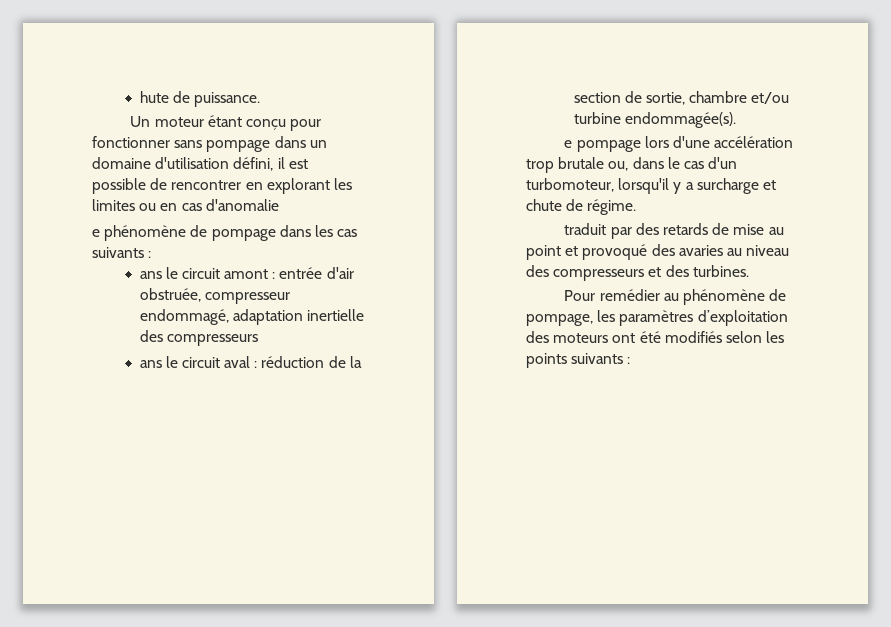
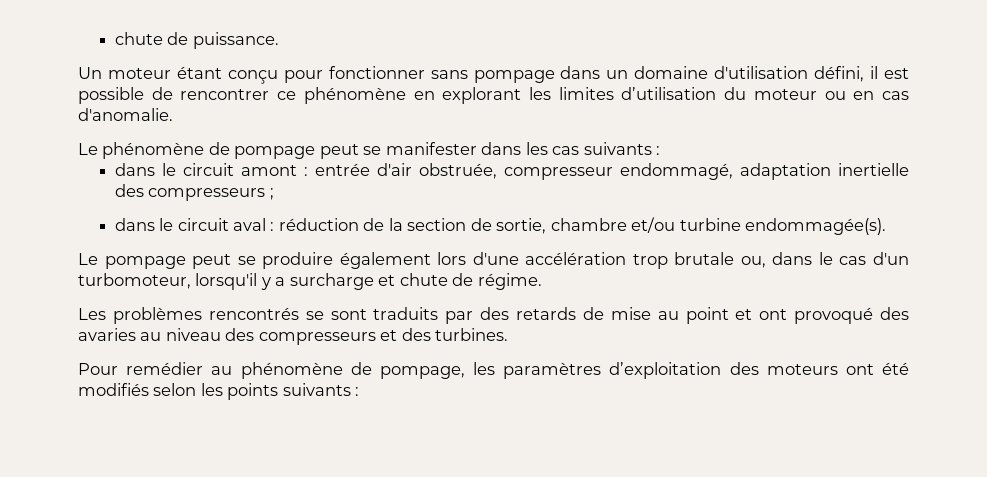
[139,91,169,103] hute -> [114,32,163,45] chute
(242, 185) none -> [277,87,406,104] ce phénomène
(135, 205) none -> [621,87,817,100] d’utilisation du moteur
[205,199,279,211] [92,229,100,237] d'anomalie // e -> [78,108,173,121] [78,143,98,155] d'anomalie. // Le
(276, 235) none -> [319,142,477,159] peut se manifester
[139,271,162,279] ans -> [114,163,155,176] dans
[139,360,162,368] // ans -> [269,188,274,200] [114,218,155,231] ; // dans
[564,140,641,152] e pompage -> [78,252,431,269] Le pompage peut se produire également
[564,223,607,235] traduit -> [78,307,439,324] Les problèmes rencontrés se sont traduits
(579, 251) none -> [759,309,788,320] ont

